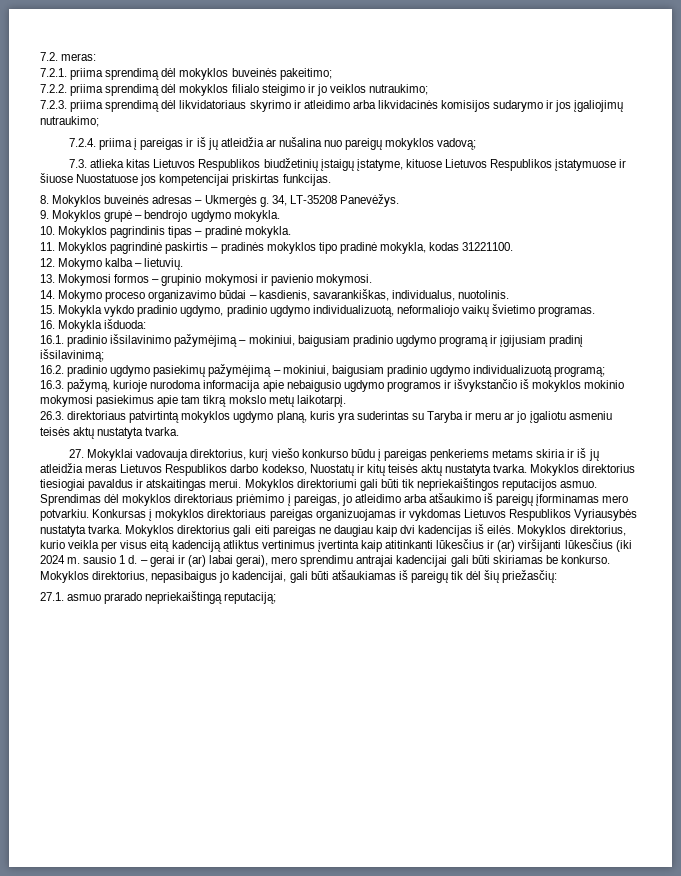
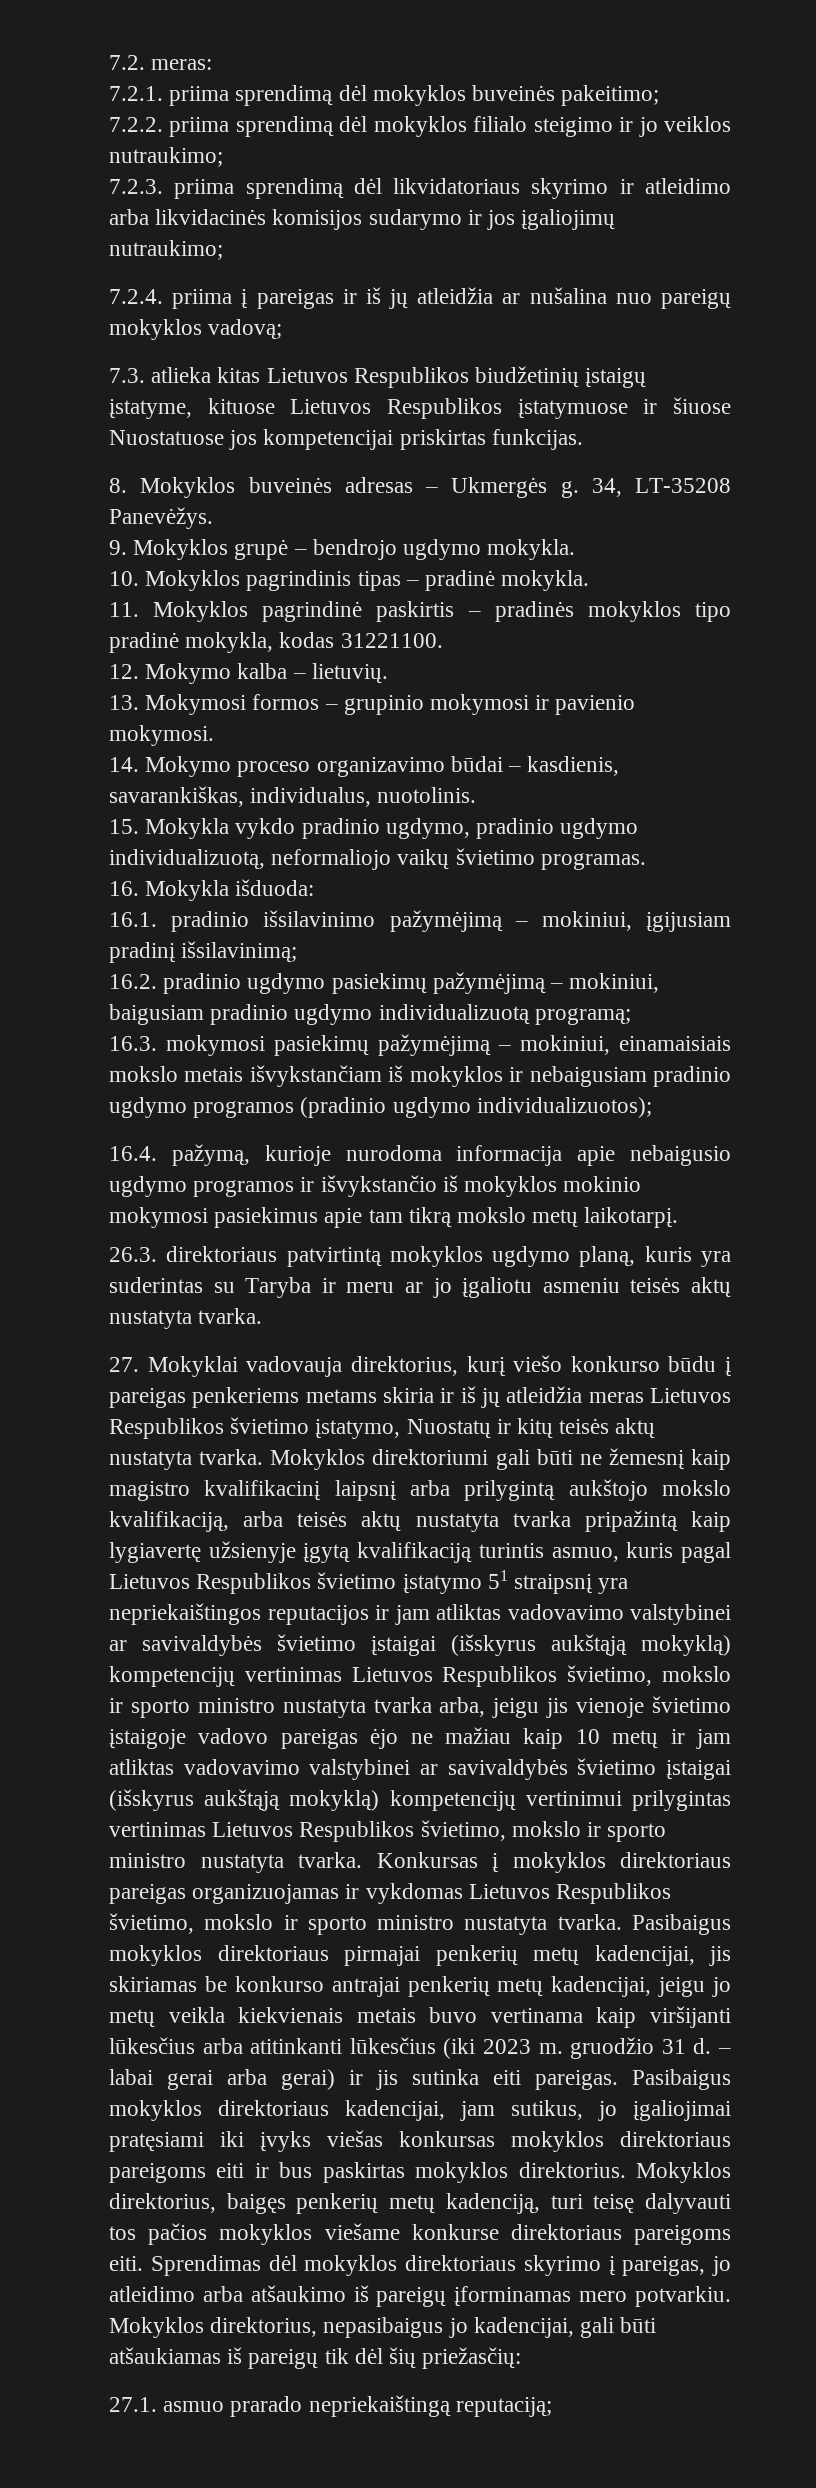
[297,335,498,347] baigusiam pradinio ugdymo programą ir -> (632, 921) none
(64, 384) none -> [166,1034,731,1056] [109,1065,732,1087] [109,1097,652,1118] [109,1146,157,1161] mokymosi pasiekimų pažymėjimą – mokiniui, einamaisiais mokslo metais išvykstančiam iš mokyklos ir nebaigusiam pradinio ugdymo programos (pradinio ugdymo individualizuotos); // 16.4.
[230,464,307,475] darbo kodekso, -> [230,1417,401,1439] švietimo įstatymo,
[582,464,636,473] [40,478,598,491] direktorius tiesiogiai pavaldus ir atskaitingas merui. Mokyklos direktoriumi gali būti tik nepriekaištingos reputacijos asmuo. -> [372,1448,731,1470] [109,1479,731,1501] [109,1510,731,1532] [109,1541,731,1563] [109,1570,629,1594] [109,1603,731,1625] [109,1634,731,1656] [109,1665,731,1687] [109,1696,731,1718] [109,1727,731,1749] [109,1758,732,1780] [109,1789,731,1811] [109,1820,667,1842] [109,1852,731,1873] [109,1883,672,1904] [109,1913,731,1935] [109,1945,731,1966] [109,1976,731,1997] [109,2006,731,2028] [109,2037,732,2059] [109,2069,731,2090] [109,2100,731,2121] [109,2130,731,2152] [109,2162,731,2183] [109,2193,731,2214] [109,2223,731,2245] [109,2256,143,2271] direktoriumi gali būti ne žemesnį kaip magistro kvalifikacinį laipsnį arba prilygintą aukštojo mokslo kvalifikaciją, arba teisės aktų nustatyta tvarka pripažintą kaip lygiavertę užsienyje įgytą kvalifikaciją turintis asmuo, kuris pagal Lietuvos Respublikos švietimo įstatymo 51 straipsnį yra nepriekaištingos reputacijos ir jam atliktas vadovavimo valstybinei ar savivaldybės švietimo įstaigai (išskyrus aukštąją mokyklą) kompetencijų vertinimas Lietuvos Respublikos švietimo, mokslo ir sporto ministro nustatyta tvarka arba, jeigu jis vienoje švietimo įstaigoje vadovo pareigas ėjo ne mažiau kaip 10 metų ir jam atliktas vadovavimo valstybinei ar savivaldybės švietimo įstaigai (išskyrus aukštąją mokyklą) kompetencijų vertinimui prilygintas vertinimas Lietuvos Respublikos švietimo, mokslo ir sporto ministro nustatyta tvarka. Konkursas į mokyklos direktoriaus pareigas organizuojamas ir vykdomas Lietuvos Respublikos švietimo, mokslo ir sporto ministro nustatyta tvarka. Pasibaigus mokyklos direktoriaus pirmajai penkerių metų kadencijai, jis skiriamas be konkurso antrajai penkerių metų kadencijai, jeigu jo metų veikla kiekvienais metais buvo vertinama kaip viršijanti lūkesčius arba atitinkanti lūkesčius (iki 2023 m. gruodžio 31 d. – labai gerai arba gerai) ir jis sutinka eiti pareigas. Pasibaigus mokyklos direktoriaus kadencijai, jam sutikus, jo įgaliojimai pratęsiami iki įvyks viešas konkursas mokyklos direktoriaus pareigoms eiti ir bus paskirtas mokyklos direktorius. Mokyklos direktorius, baigęs penkerių metų kadenciją, turi teisę dalyvauti tos pačios mokyklos viešame konkurse direktoriaus pareigoms eiti.
[236,494,285,506] priėmimo -> [523,2255,601,2276] skyrimo
[92,509,638,521] [40,524,626,537] [40,539,632,552] [40,555,610,567] Konkursas į mokyklos direktoriaus pareigas organizuojamas ir vykdomas Lietuvos Respublikos Vyriausybės nustatyta tvarka. Mokyklos direktorius gali eiti pareigas ne daugiau kaip dvi kadencijas iš eilės. Mokyklos direktorius, kurio veikla per visus eitą kadenciją atliktus vertinimus įvertinta kaip atitinkanti lūkesčius ir (ar) viršijanti lūkesčius (iki 2024 m. sausio 1 d. – gerai ir (ar) labai gerai), mero sprendimu antrajai kadencijai gali būti skiriamas be konkurso. -> (731, 2296) none

